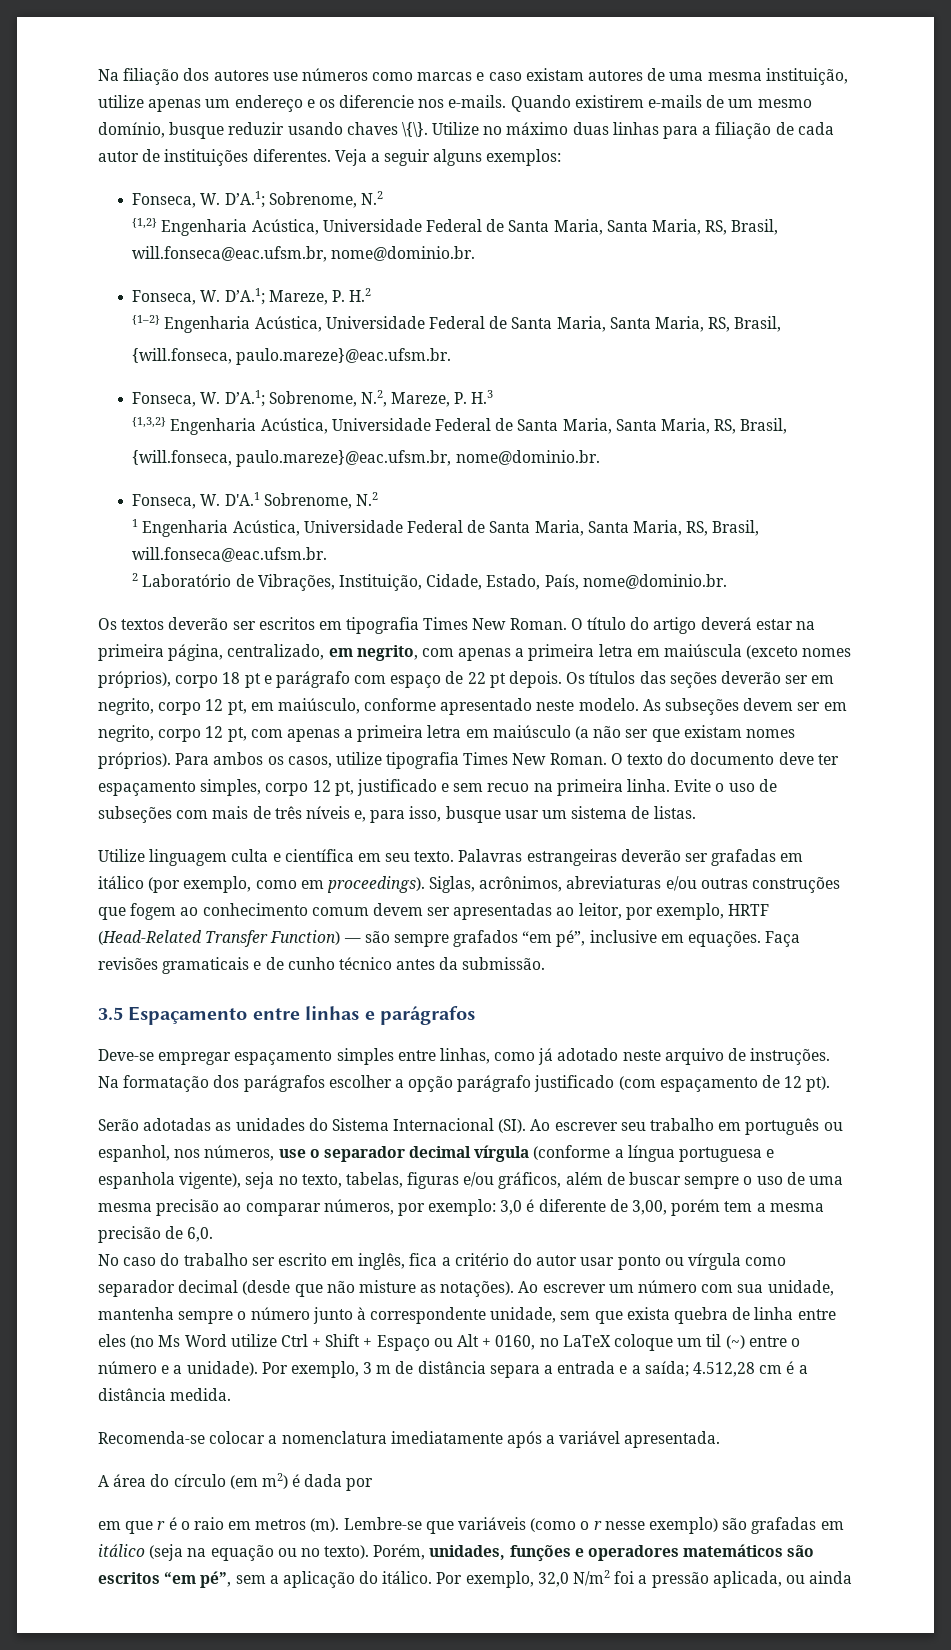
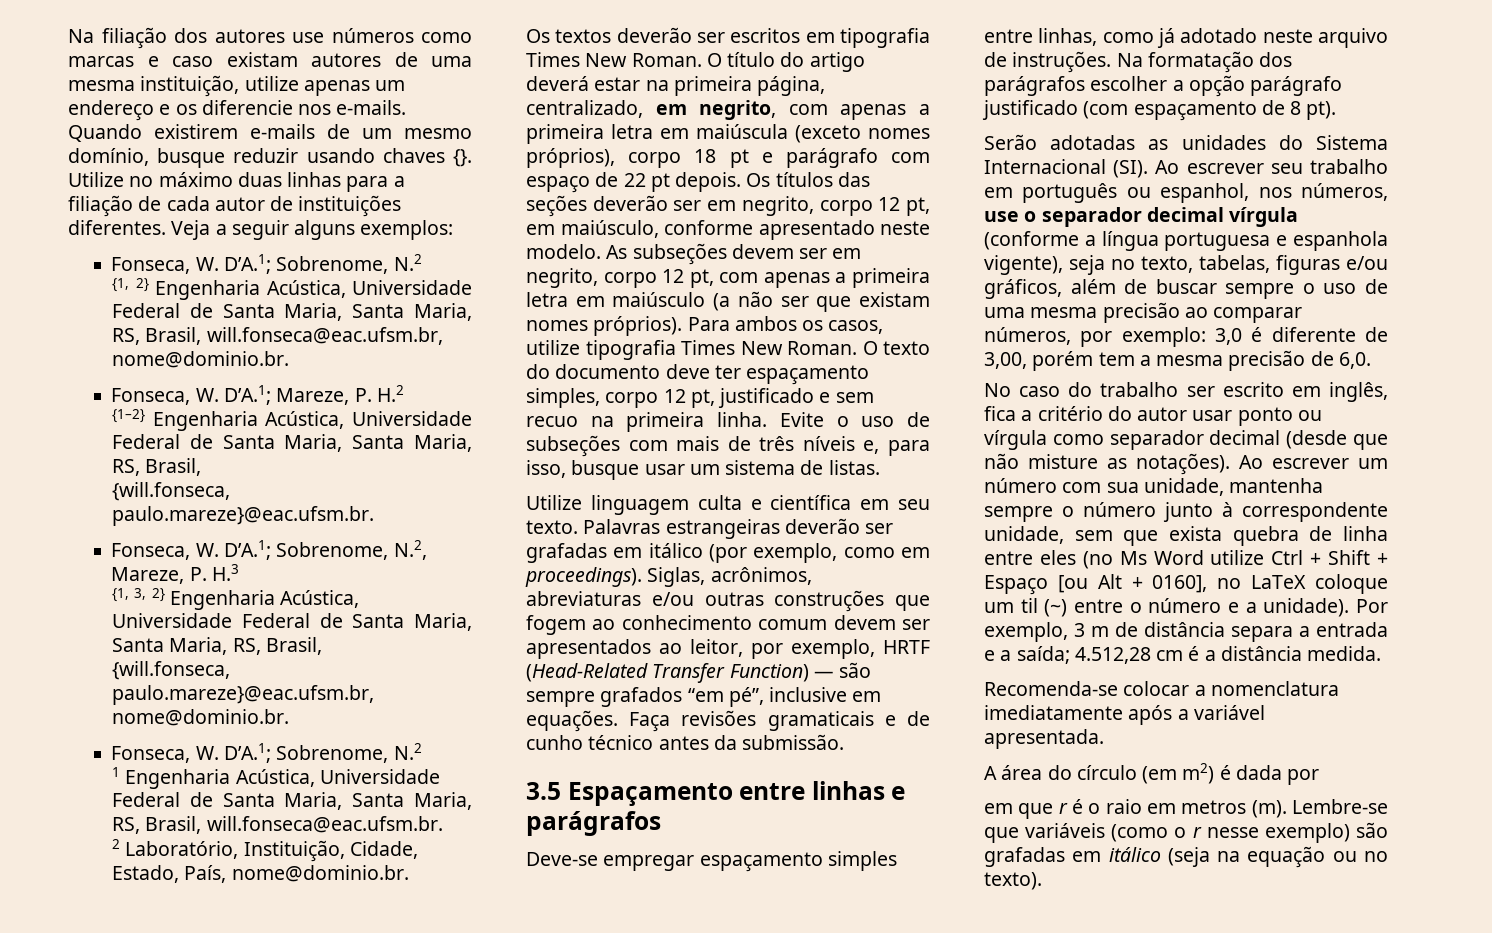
[401,122,428,137] \{\}. -> [452,149,472,167] {}.
[132,218,158,229] {1,2} -> [112,278,149,292] {1, 2}
[132,417,167,428] {1,3,2} -> [112,588,165,602] {1, 3, 2}
[224,492,260,506] D'A.1 -> [223,743,271,763] D’A.1;
[142,574,335,591] Laboratório de Vibrações, -> [125,841,239,859] Laboratório,
[453,903,553,920] apresentadas -> [526,639,651,659] apresentados
[784,1076,803,1088] 12 -> [1290,101,1302,115] 8
[433,1338,453,1347] ou -> [1057,575,1088,593] [ou
[495,1335,536,1350] 0160, -> [1152,575,1208,593] 0160],
[373,1544,815,1562] [98,1570,853,1588] Porém, unidades, funções e operadores matemáticos são escritos “em pé”, sem a aplicação do itálico. Por exemplo, 32,0 N/m2 foi a pressão aplicada, ou ainda -> (1042, 881) none

